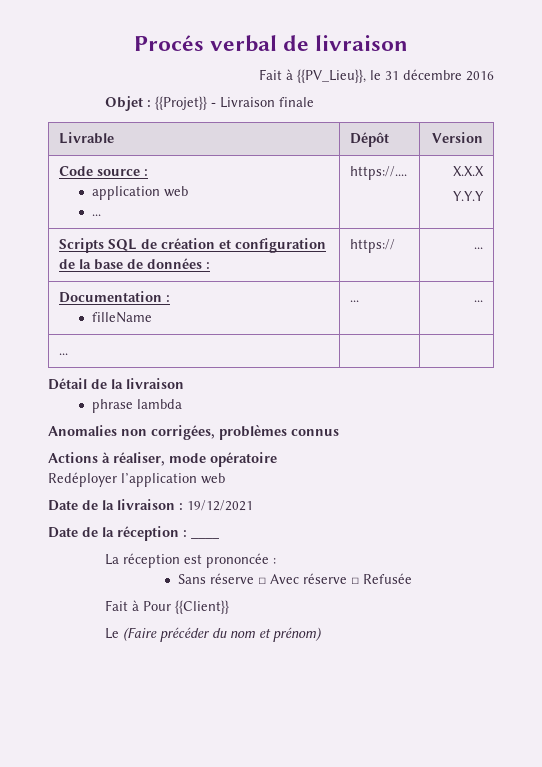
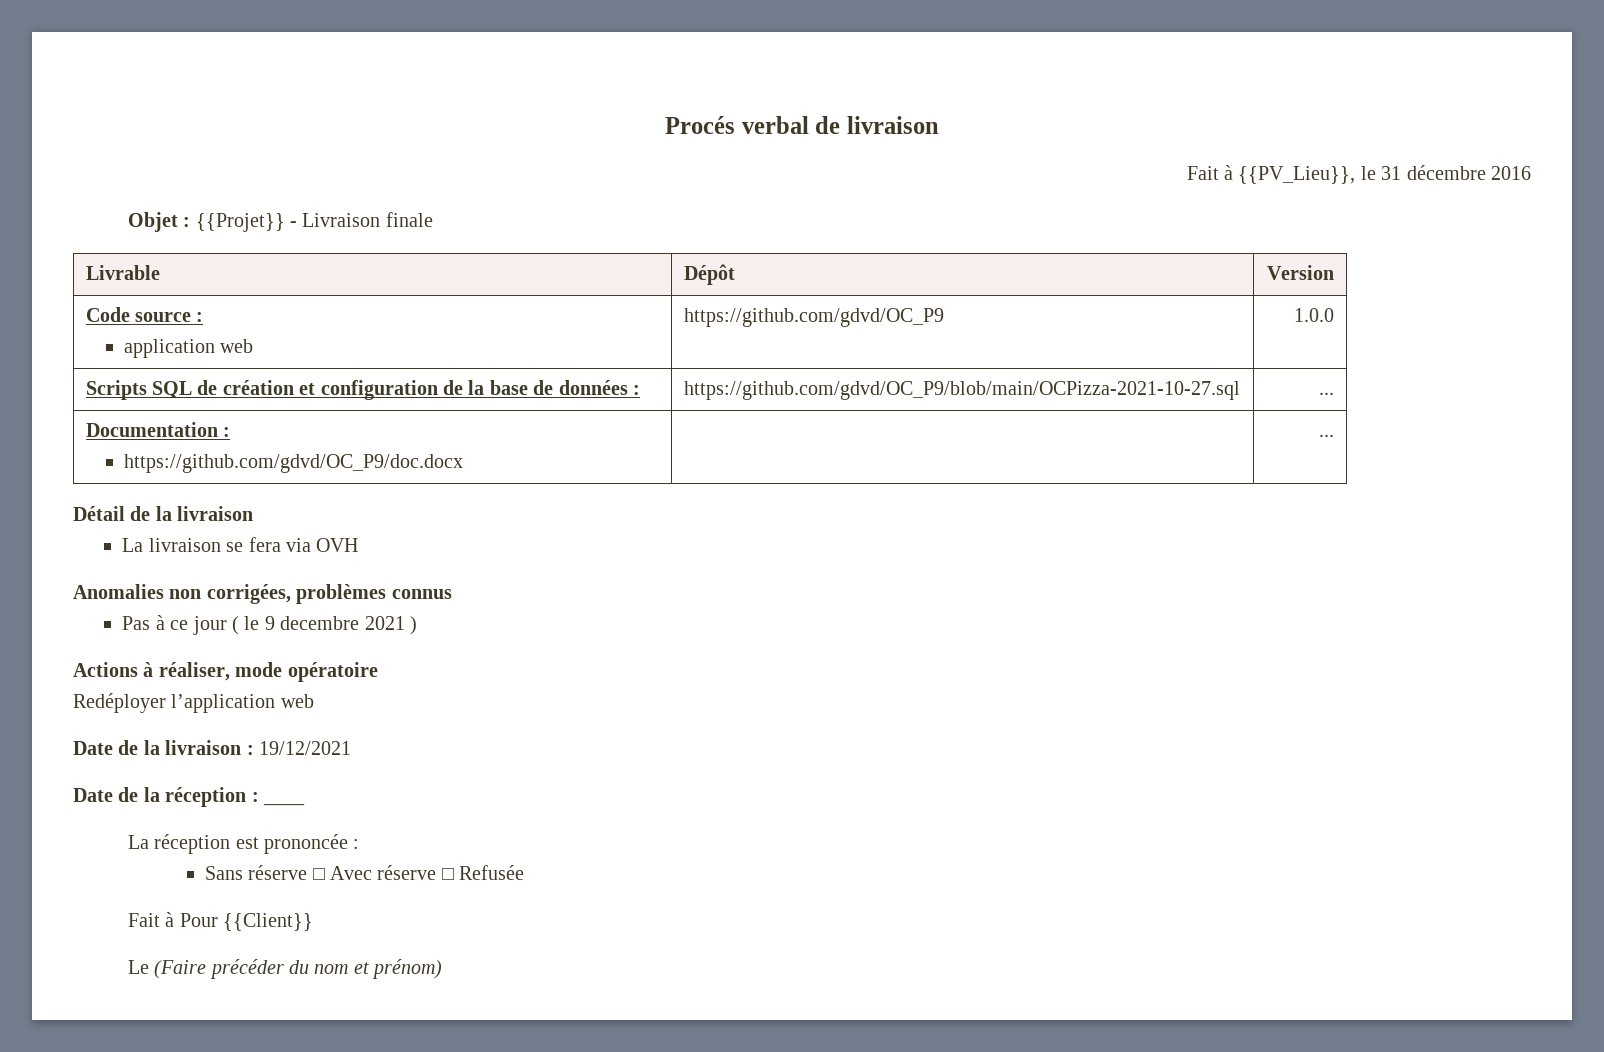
[92,214,102,216] [349,166,407,180] [453,166,485,176] [453,191,485,201] // ... | https://.... | X.X.X // Y.Y.Y -> [683,308,944,327] [1294,308,1335,322] | https://github.com/gdvd/OC_P9 | 1.0.0
[349,239,395,253] https:// -> [683,381,1240,400] https://github.com/gdvd/OC_P9/blob/main/OCPizza-2021-10-27.sql
[92,312,153,323] [349,300,359,302] [474,300,484,302] [58,353,68,355] filleName | ... | ... // ... | | -> [123,454,463,473] [1319,434,1335,437] https://github.com/gdvd/OC_P9/doc.docx | | ...
[92,399,183,413] phrase lambda -> [122,537,359,552] La livraison se fera via OVH
(339, 432) none -> [122,615,418,635] // Pas à ce jour ( le 9 decembre 2021 )

